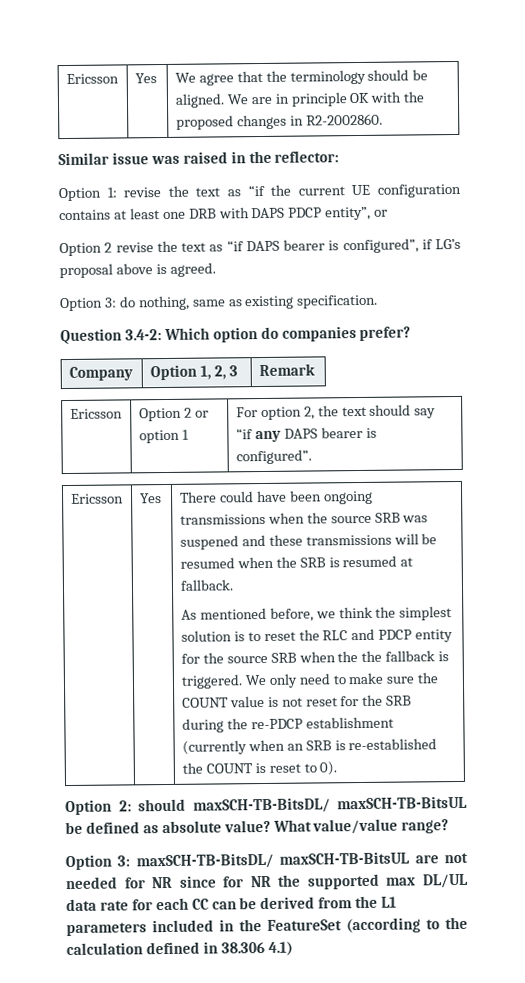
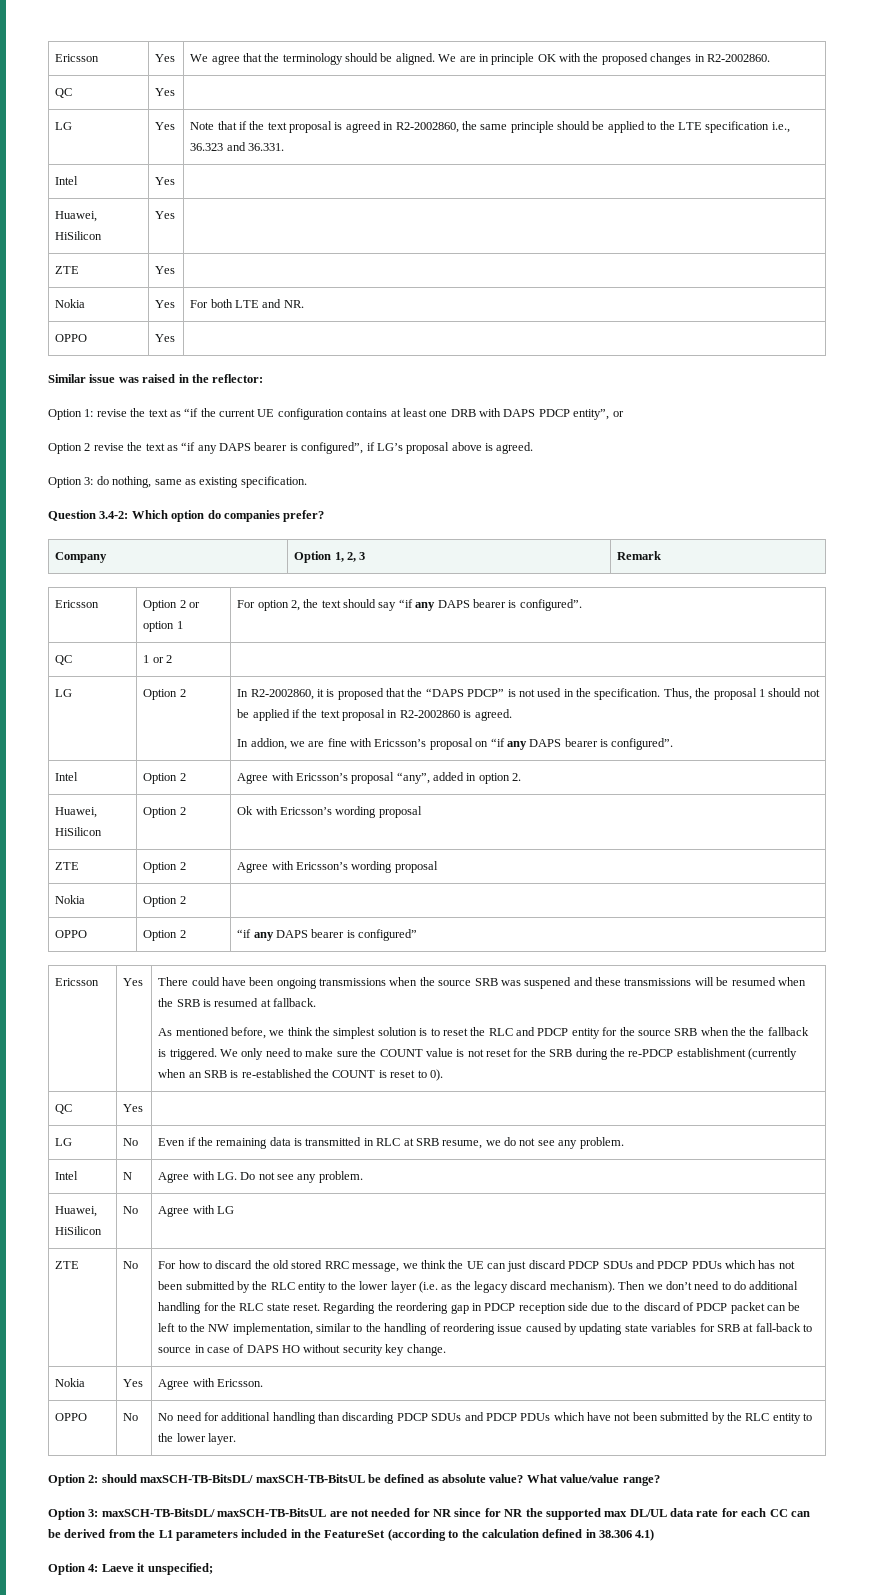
(383, 119) none -> [55,88,73,98] [155,88,176,96] [55,122,73,130] [155,122,176,130] [190,121,790,133] [190,142,284,151] [55,176,79,185] [155,177,176,185] [55,211,98,222] [55,231,103,240] [155,211,176,219] [55,266,80,274] [155,266,176,274] [55,299,86,308] [155,300,176,308] [190,299,304,308] [55,334,88,342] [155,334,176,342] // QC | Yes | // LG | Yes | Note that if the text proposal is agreed in R2-2002860, the same principle should be applied to the LTE specification i.e., 36.323 and 36.331. // Intel | Yes | // Huawei, HiSilicon | Yes | // ZTE | Yes | // Nokia | Yes | For both LTE and NR. // OPPO | Yes |
(244, 246) none -> [197,445,217,454] any
(312, 457) none -> [55,655,73,665] [143,655,172,663] [55,689,73,697] [143,689,186,700] [237,688,820,700] [237,709,512,721] [237,738,674,750] [55,772,79,781] [143,773,186,784] [237,772,522,784] [55,807,98,818] [55,827,103,836] [143,807,186,818] [237,806,422,818] [55,862,80,870] [143,862,186,873] [237,861,438,873] [55,895,86,904] [143,896,186,907] [55,930,88,938] [143,930,186,941] [237,929,418,941] // QC | 1 or 2 | // LG | Option 2 | In R2-2002860, it is proposed that the “DAPS PDCP” is not used in the specification. Thus, the proposal 1 should not be applied if the text proposal in R2-2002860 is agreed. // In addion, we are fine with Ericsson’s proposal on “if any DAPS bearer is configured”. // Intel | Option 2 | Agree with Ericsson’s proposal “any”, added in option 2. // Huawei, HiSilicon | Option 2 | Ok with Ericsson’s wording proposal // ZTE | Option 2 | Agree with Ericsson’s wording proposal // Nokia | Option 2 | // OPPO | Option 2 | “if any DAPS bearer is configured”
(338, 768) none -> [55,1104,73,1114] [123,1104,144,1112] [55,1138,73,1146] [123,1138,139,1146] [158,1137,624,1149] [55,1171,79,1180] [123,1172,133,1180] [158,1171,363,1183] [55,1206,98,1217] [55,1226,103,1235] [123,1206,139,1214] [158,1205,234,1217] [55,1261,80,1269] [123,1261,139,1269] [158,1260,795,1272] [158,1281,799,1293] [158,1302,801,1314] [158,1323,813,1335] [158,1344,446,1356] [55,1378,86,1387] [123,1379,144,1387] [158,1378,263,1390] [55,1413,88,1421] [123,1413,139,1421] [158,1412,813,1424] [158,1433,236,1445] // QC | Yes | // LG | No | Even if the remaining data is transmitted in RLC at SRB resume, we do not see any problem. // Intel | N | Agree with LG. Do not see any problem. // Huawei, HiSilicon | No | Agree with LG // ZTE | No | For how to discard the old stored RRC message, we think the UE can just discard PDCP SDUs and PDCP PDUs which has not been submitted by the RLC entity to the lower layer (i.e. as the legacy discard mechanism). Then we don’t need to do additional handling for the RLC state reset. Regarding the reordering gap in PDCP reception side due to the discard of PDCP packet can be left to the NW implementation, similar to the handling of reordering issue caused by updating state variables for SRB at fall-back to source in case of DAPS HO without security key change. // Nokia | Yes | Agree with Ericsson. // OPPO | No | No need for additional handling than discarding PDCP SDUs and PDCP PDUs which have not been submitted by the RLC entity to the lower layer.
(293, 948) none -> [48,1563,213,1575] // Option 4: Laeve it unspecified;

